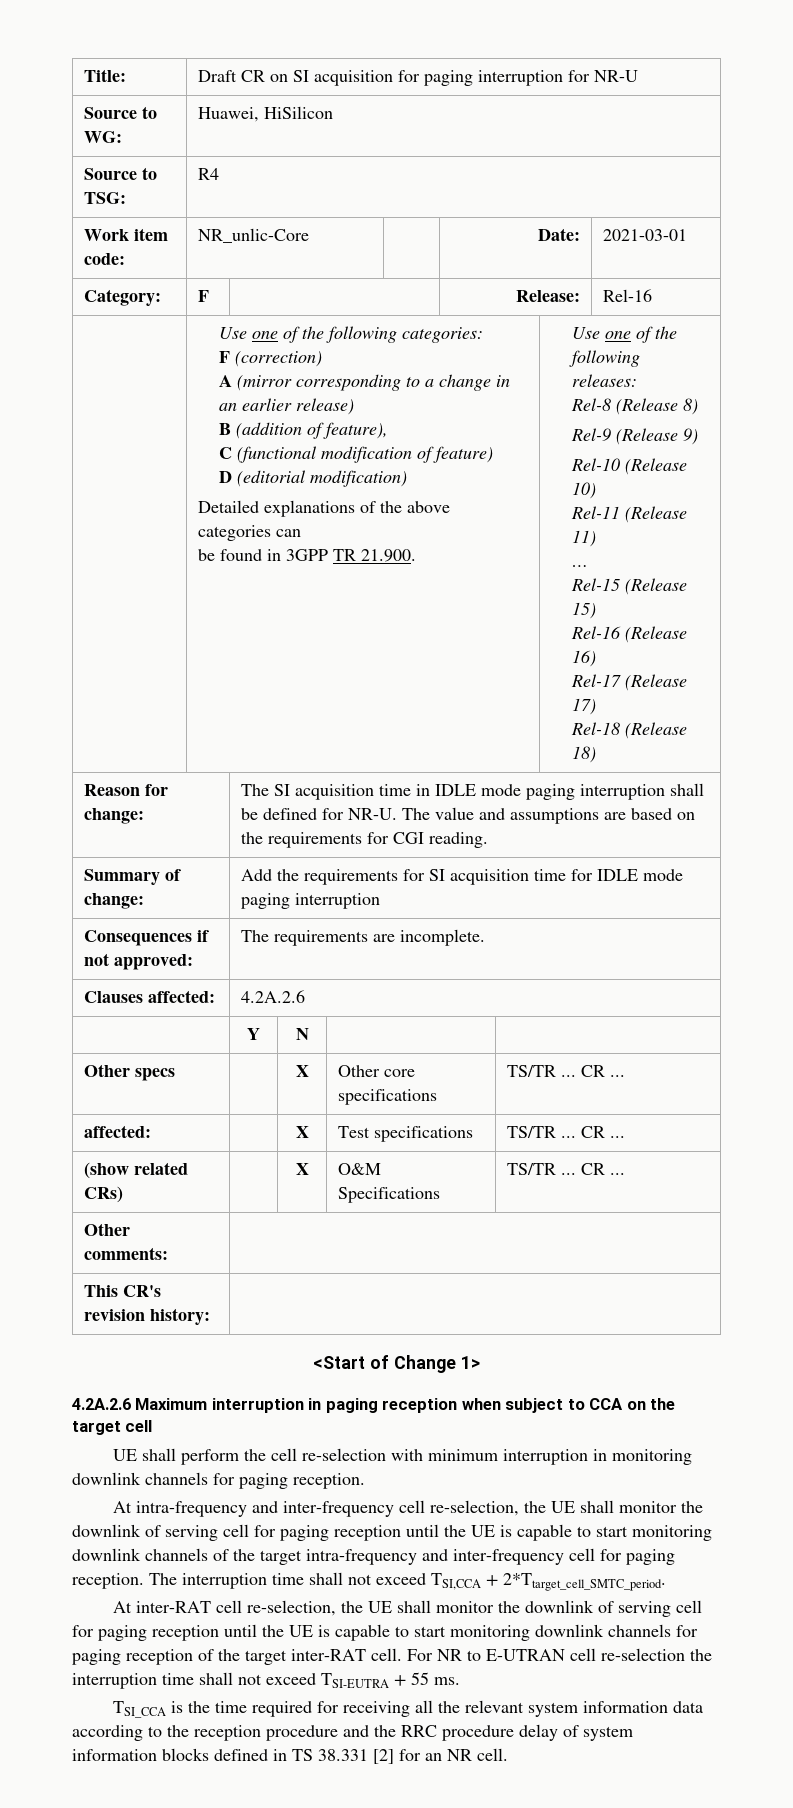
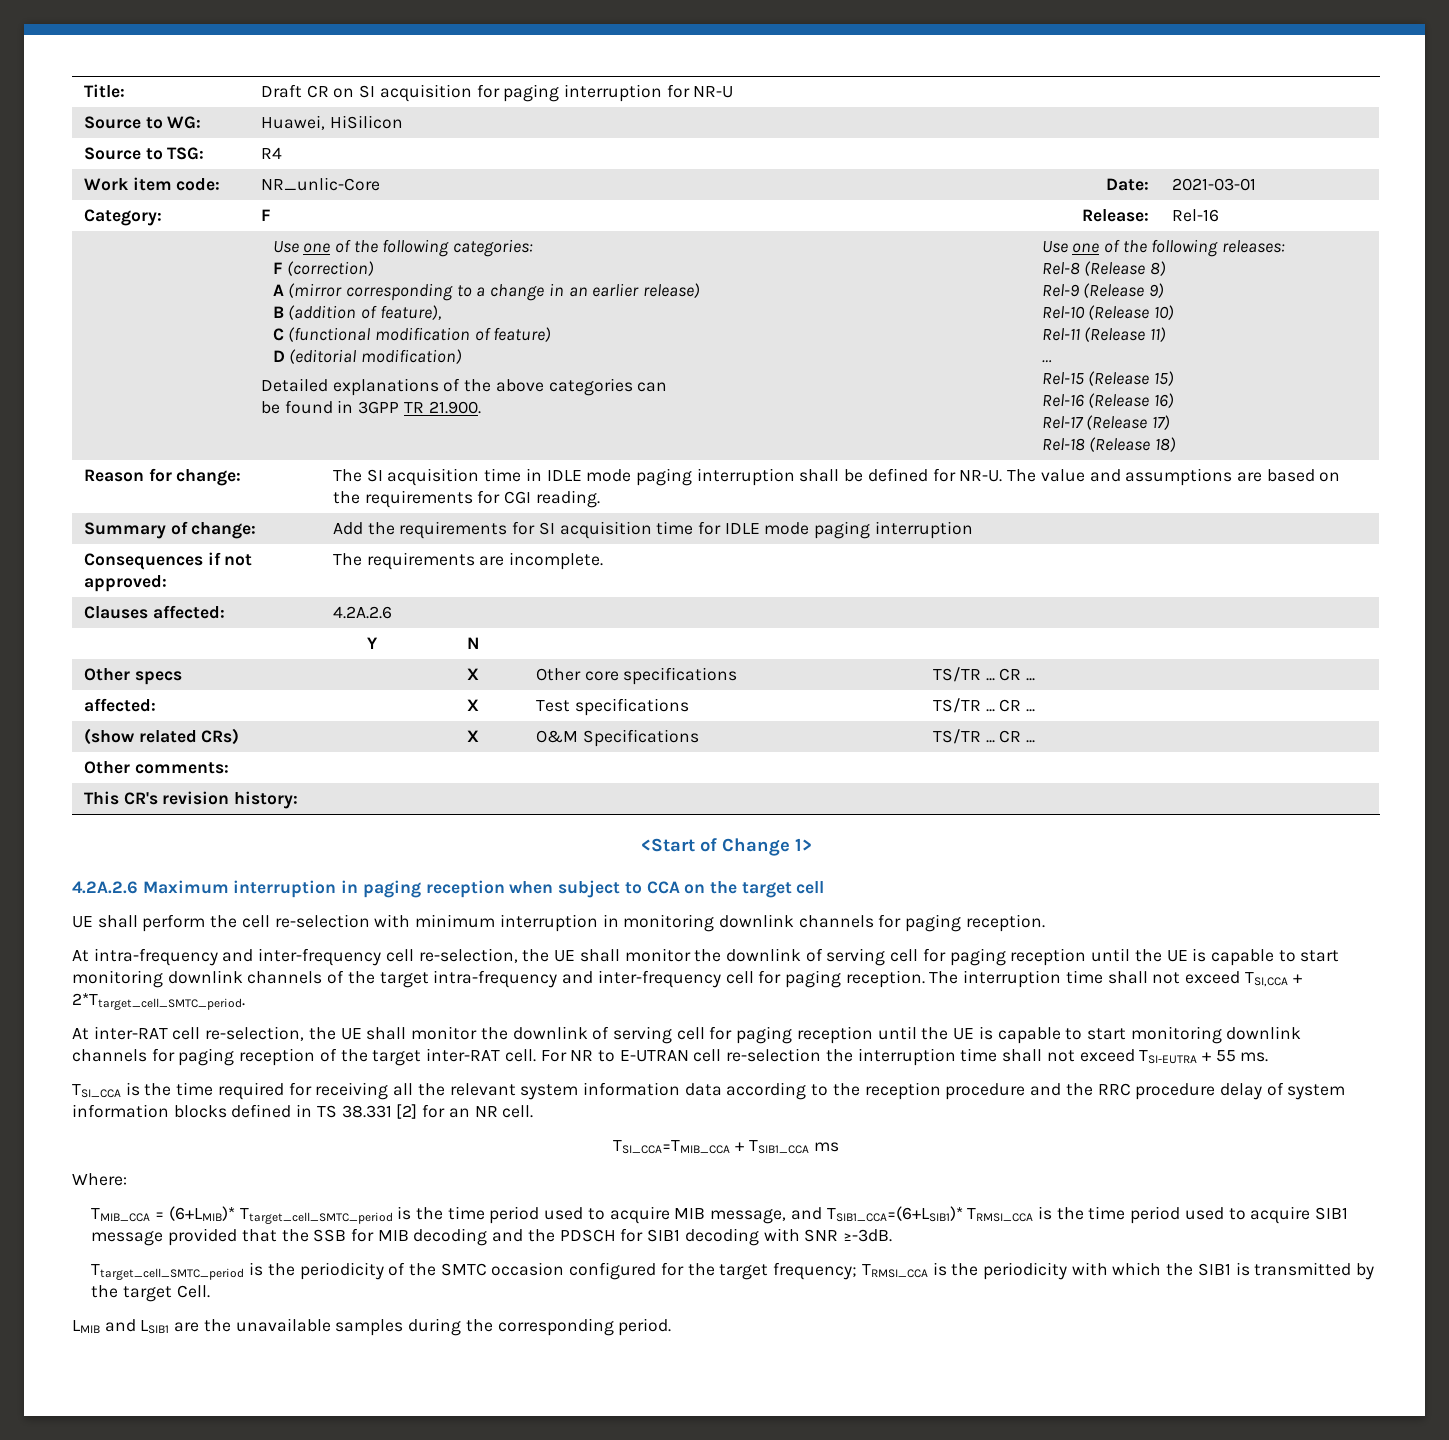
(508, 1754) none -> [613,1140,839,1154] [72,1173,127,1186] [91,1206,1349,1224] [91,1228,892,1246] [91,1262,1375,1280] [91,1285,210,1302] [72,1318,672,1336] // TSI_CCA=TMIB_CCA + TSIB1_CCA ms // Where: // TMIB_CCA = (6+LMIB)* Ttarget_cell_SMTC_period is the time period used to acquire MIB message, and TSIB1_CCA=(6+LSIB1)* TRMSI_CCA is the time period used to acquire SIB1 message provided that the SSB for MIB decoding and the PDSCH for SIB1 decoding with SNR ≥-3dB. // Ttarget_cell_SMTC_period is the periodicity of the SMTC occasion configured for the target frequency; TRMSI_CCA is the periodicity with which the SIB1 is transmitted by the target Cell. // LMIB and LSIB1 are the unavailable samples during the corresponding period.

